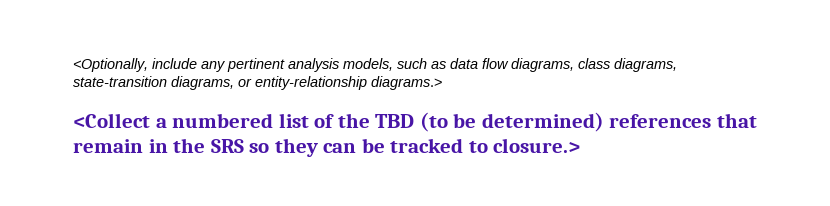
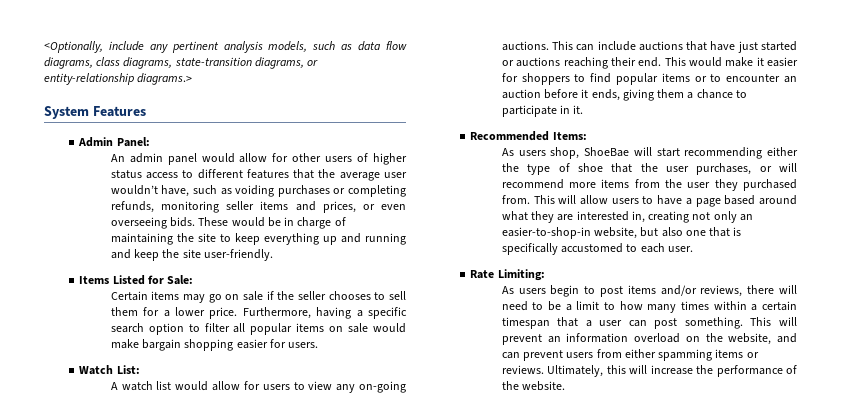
[73,112,757,132] [73,138,581,157] <Collect a numbered list of the TBD (to be determined) references that remain in the SRS so they can be tracked to closure.> -> [44,106,146,119] [78,137,150,147] [110,153,407,165] [110,169,407,181] [110,185,406,197] [110,201,407,213] [110,217,346,229] [110,233,406,245] [110,249,273,261] [79,275,194,285] [110,291,406,303] [110,307,407,319] [110,323,407,335] [110,339,319,351] [79,365,140,375] [110,381,406,393] [501,41,797,53] [501,57,798,69] [501,73,797,85] [501,89,747,101] [501,105,584,117] [470,131,587,141] [501,147,798,159] [501,163,797,175] [501,179,797,191] [501,195,797,207] [501,211,753,223] [501,227,742,239] [501,243,693,255] [470,269,545,281] [501,285,797,297] [501,301,797,313] [501,317,797,329] [501,333,797,345] [501,349,759,361] [501,365,797,377] [501,381,566,391] System Features // Admin Panel: // An admin panel would allow for other users of higher status access to different features that the average user wouldn’t have, such as voiding purchases or completing refunds, monitoring seller items and prices, or even overseeing bids. These would be in charge of maintaining the site to keep everything up and running and keep the site user-friendly. // Items Listed for Sale: // Certain items may go on sale if the seller chooses to sell them for a lower price. Furthermore, having a specific search option to filter all popular items on sale would make bargain shopping easier for users. // Watch List: // A watch list would allow for users to view any on-going auctions. This can include auctions that have just started or auctions reaching their end. This would make it easier for shoppers to find popular items or to encounter an auction before it ends, giving them a chance to participate in it. // Recommended Items: // As users shop, ShoeBae will start recommending either the type of shoe that the user purchases, or will recommend more items from the user they purchased from. This will allow users to have a page based around what they are interested in, creating not only an easier-to-shop-in website, but also one that is specifically accustomed to each user. // Rate Limiting: // As users begin to post items and/or reviews, there will need to be a limit to how many times within a certain timespan that a user can post something. This will prevent an information overload on the website, and can prevent users from either spamming items or reviews. Ultimately, this will increase the performance of the website.

